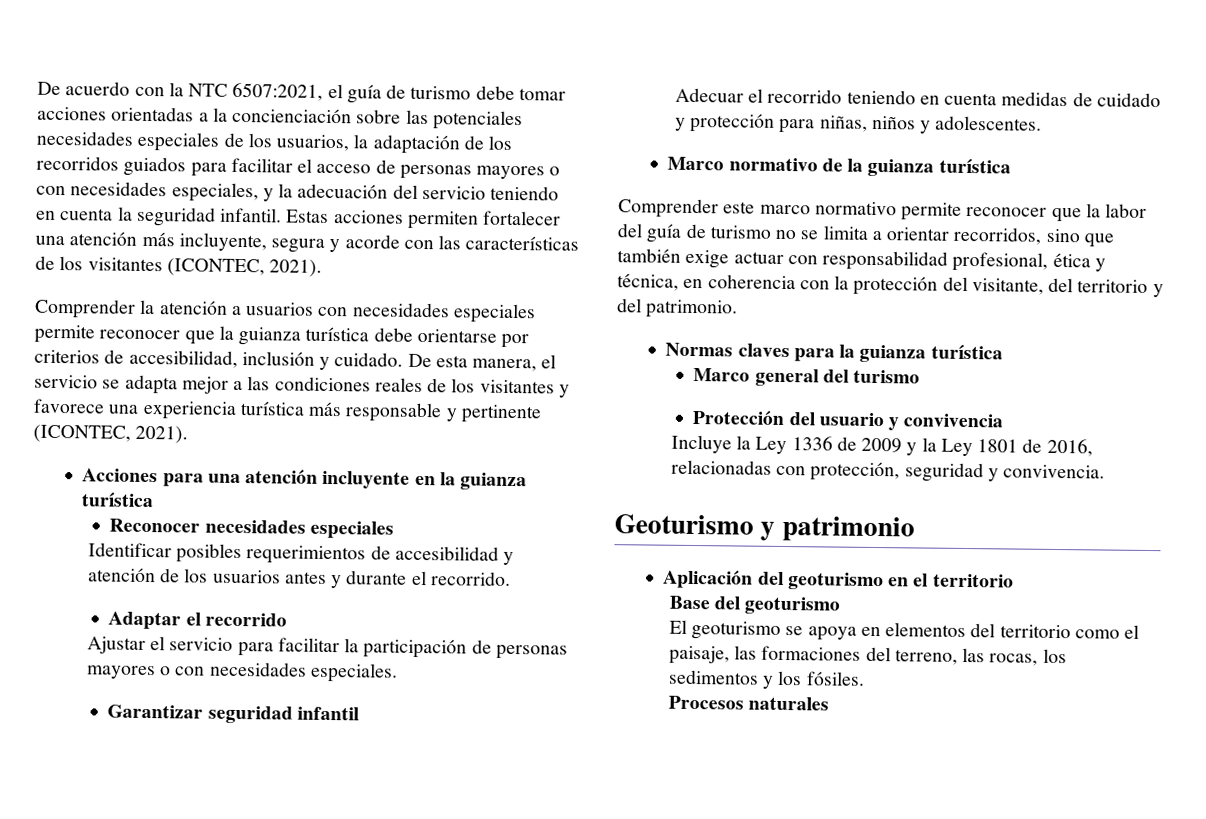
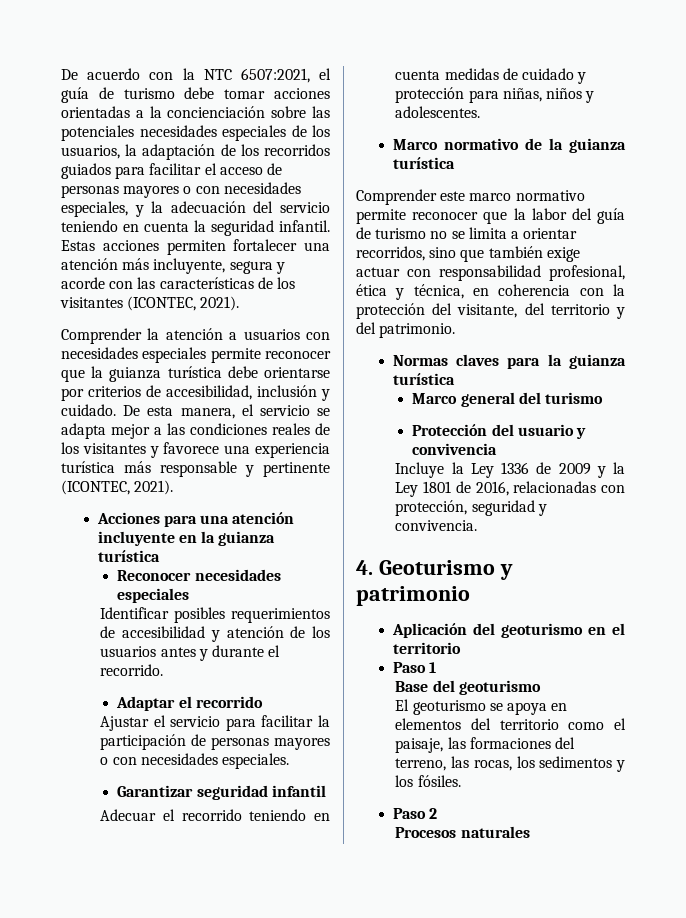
(1106, 471) none -> [356,560,373,575] 4.
(1014, 580) none -> [392,662,436,673] // Paso 1
(865, 678) none -> [392,808,437,819] // Paso 2

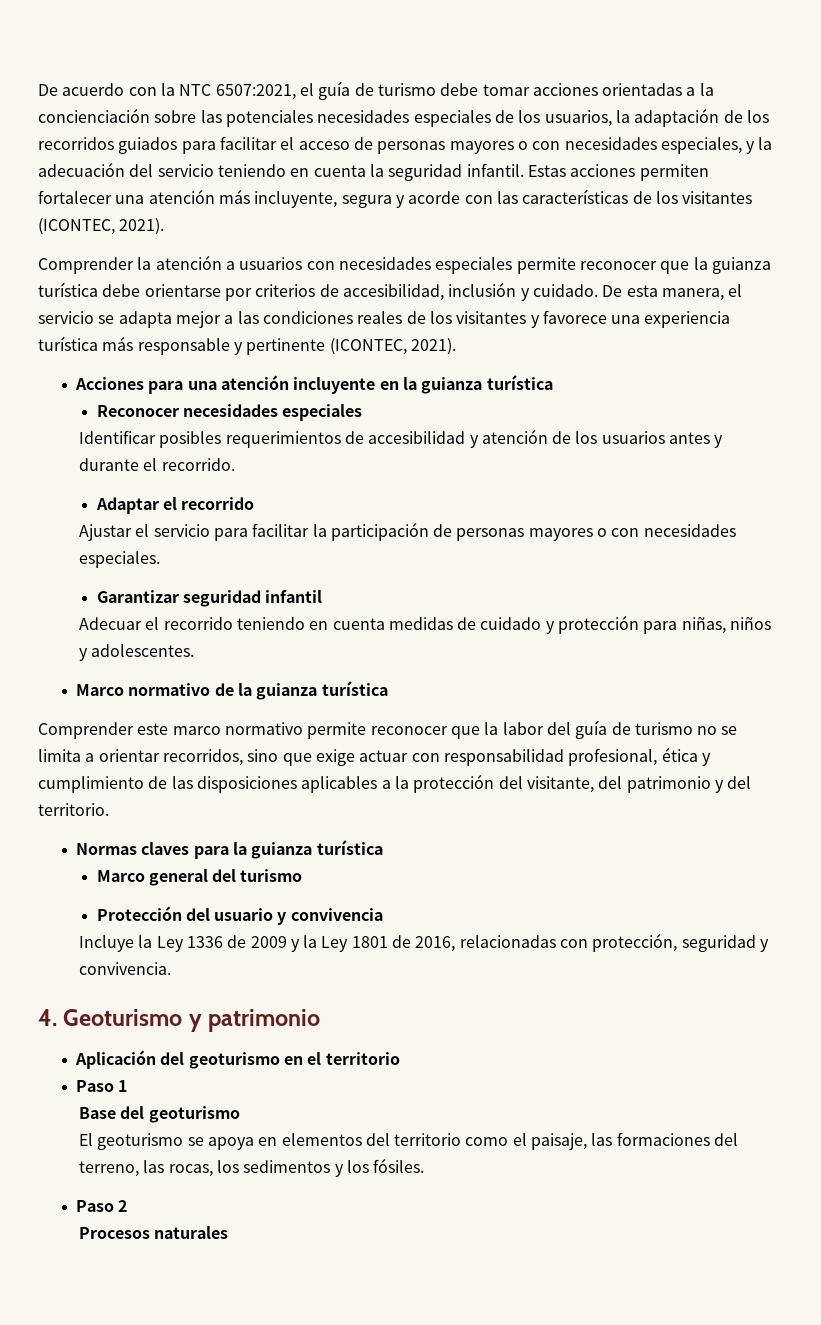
[488,246,543,258] también -> (312, 759) none
[413,284,604,299] técnica, en coherencia con -> [38,776,391,793] cumplimiento de las disposiciones aplicables a
[550,304,610,315] territorio -> [626,776,711,793] patrimonio
[379,323,456,338] patrimonio. -> [38,803,109,816] territorio.

